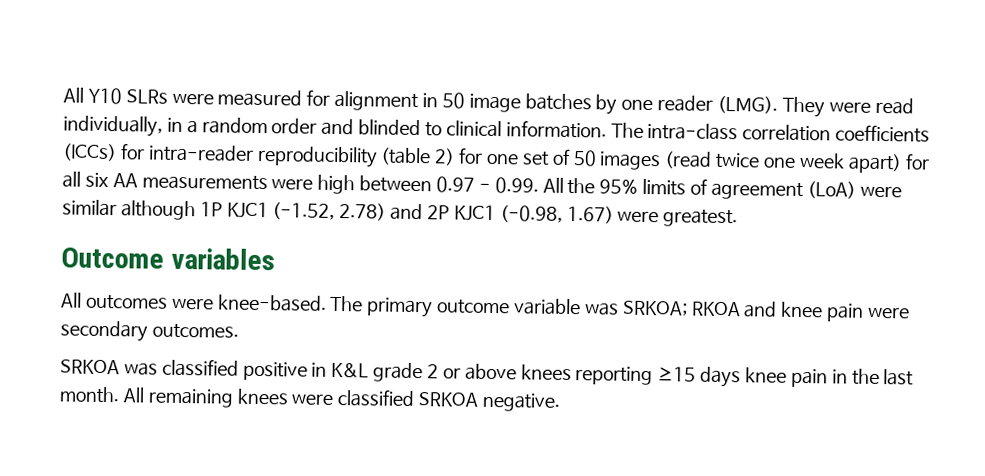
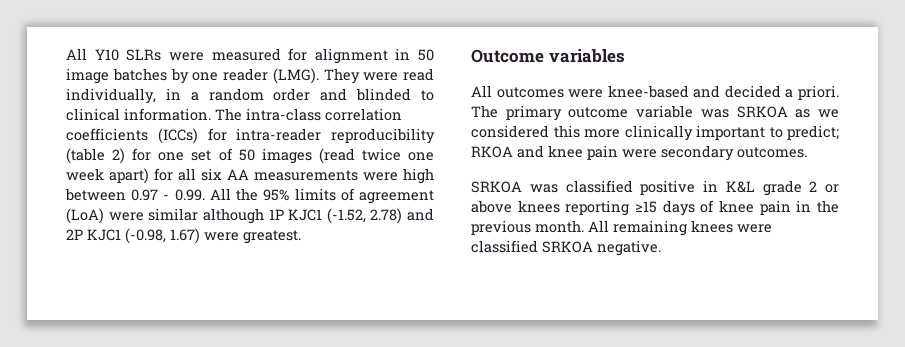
[217,294,327,312] knee-based. -> [607,85,839,100] knee-based and decided a priori.
[622,300,688,316] SRKOA; -> [736,106,839,118] [471,125,839,141] SRKOA as we considered this more clinically important to predict;
(742, 377) none -> [700,200,715,213] of
[883,369,915,386] last -> [471,220,531,235] previous

